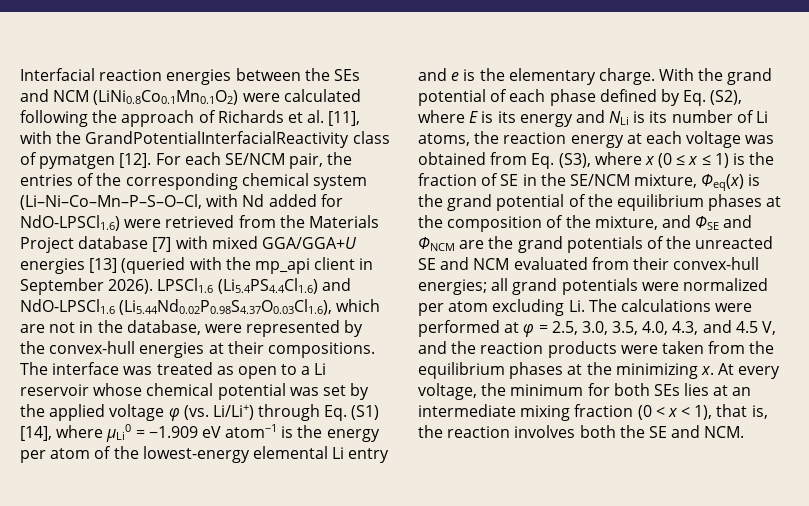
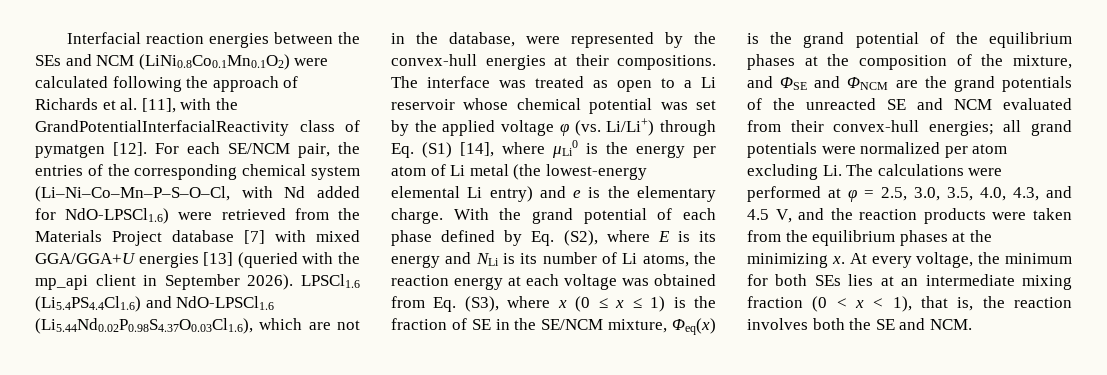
[135,424,278,438] = −1.909 eV atom−1 -> (578, 149) none
[113,446,139,459] the -> [450,164,542,180] Li metal (the
[348,448,390,463] entry -> [489,186,533,202] entry)

